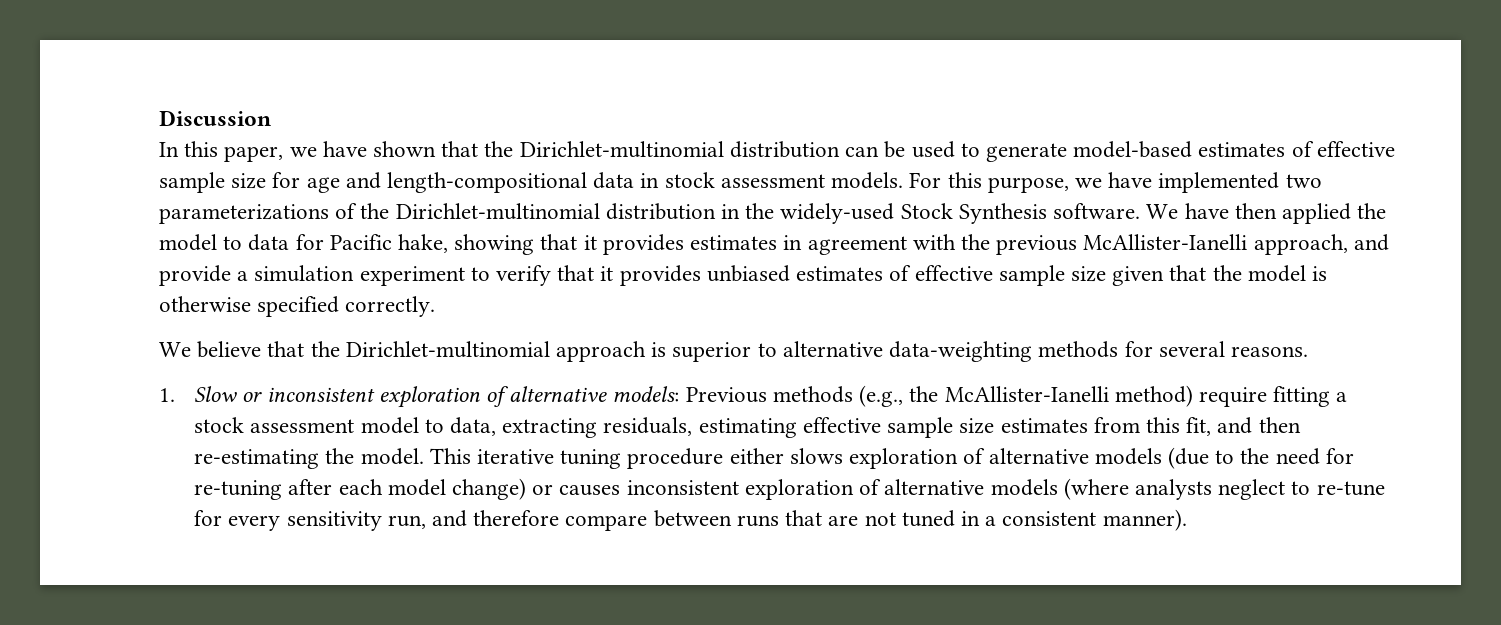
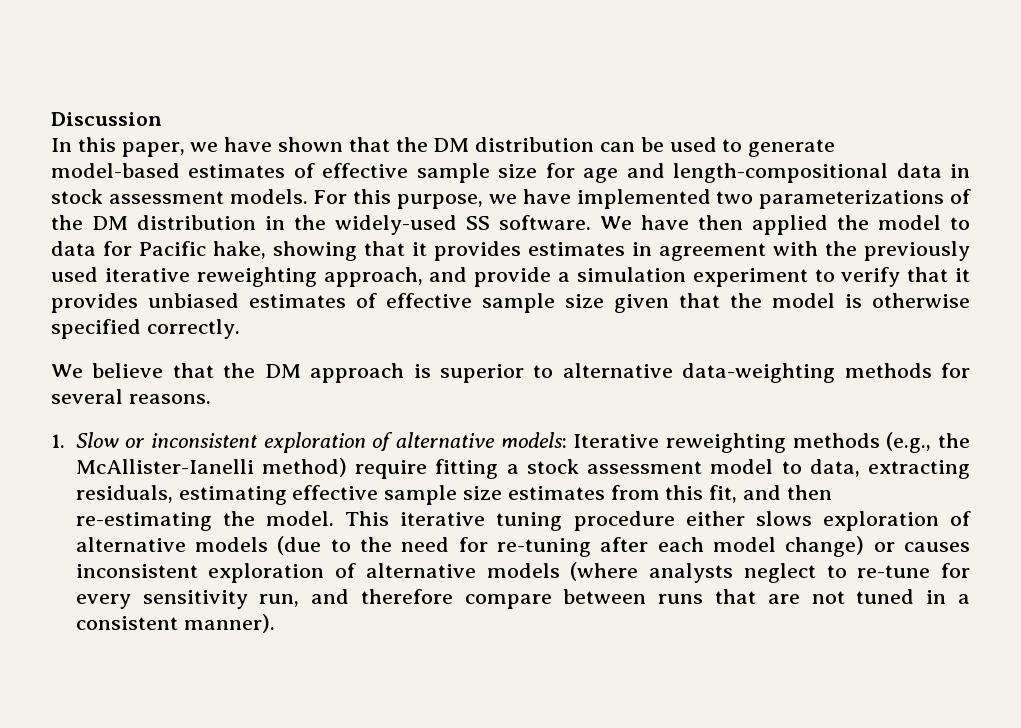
[519,141,724,158] Dirichlet-multinomial -> [433,138,470,152] DM
[395,203,600,220] Dirichlet-multinomial -> [92,216,129,230] DM
[900,203,1047,224] Stock Synthesis -> [466,216,491,230] SS
[996,234,1248,255] previous McAllister-Ianelli -> [864,241,970,261] [51,267,317,287] previously used iterative reweighting
[345,341,550,358] Dirichlet-multinomial -> [264,364,301,378] DM
[685,387,767,403] Previous -> [573,433,787,453] Iterative reweighting

